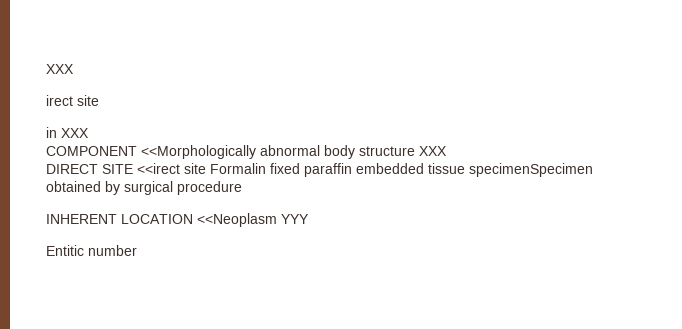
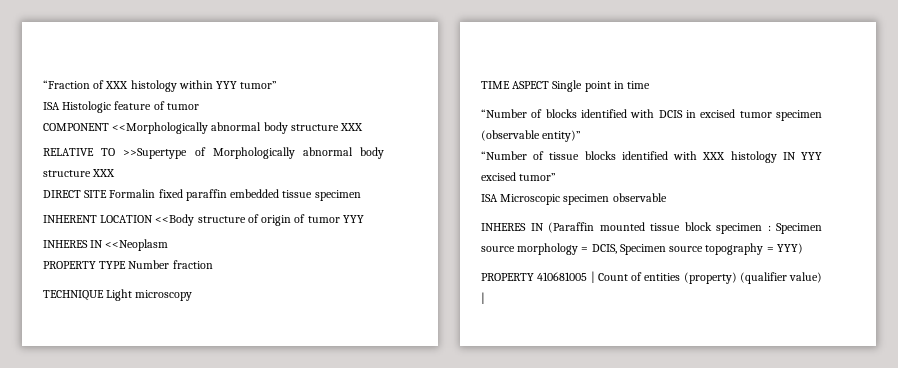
[46,64,74,74] [46,95,99,106] [46,127,89,138] XXX // irect site // in XXX -> [43,80,278,92] [43,101,199,113] “Fraction of XXX histology within YYY tumor” // ISA Histologic feature of tumor
(447, 151) none -> [43,147,384,159] [43,169,116,177] // RELATIVE TO >>Supertype of Morphologically abnormal body structure XXX
[137,163,206,174] <<irect site -> (108, 194) none
[469,163,593,177] [46,181,242,195] [46,213,309,227] [46,245,137,256] specimenSpecimen obtained by surgical procedure // INHERENT LOCATION <<Neoplasm YYY // Entitic number -> [314,190,361,201] [43,214,364,226] [43,239,169,251] [43,260,213,269] [43,289,193,301] [481,80,651,92] [481,109,822,121] [481,130,582,142] [481,151,822,163] [481,172,557,181] [481,193,667,205] [481,222,822,234] [481,243,803,255] [481,271,822,284] [481,292,485,304] specimen // INHERENT LOCATION <<Body structure of origin of tumor YYY // INHERES IN <<Neoplasm // PROPERTY TYPE Number fraction // TECHNIQUE Light microscopy // TIME ASPECT Single point in time // “Number of blocks identified with DCIS in excised tumor specimen (observable entity)” // “Number of tissue blocks identified with XXX histology IN YYY excised tumor” // ISA Microscopic specimen observable // INHERES IN (Paraffin mounted tissue block specimen : Specimen source morphology = DCIS, Specimen source topography = YYY) // PROPERTY 410681005 | Count of entities (property) (qualifier value) |

